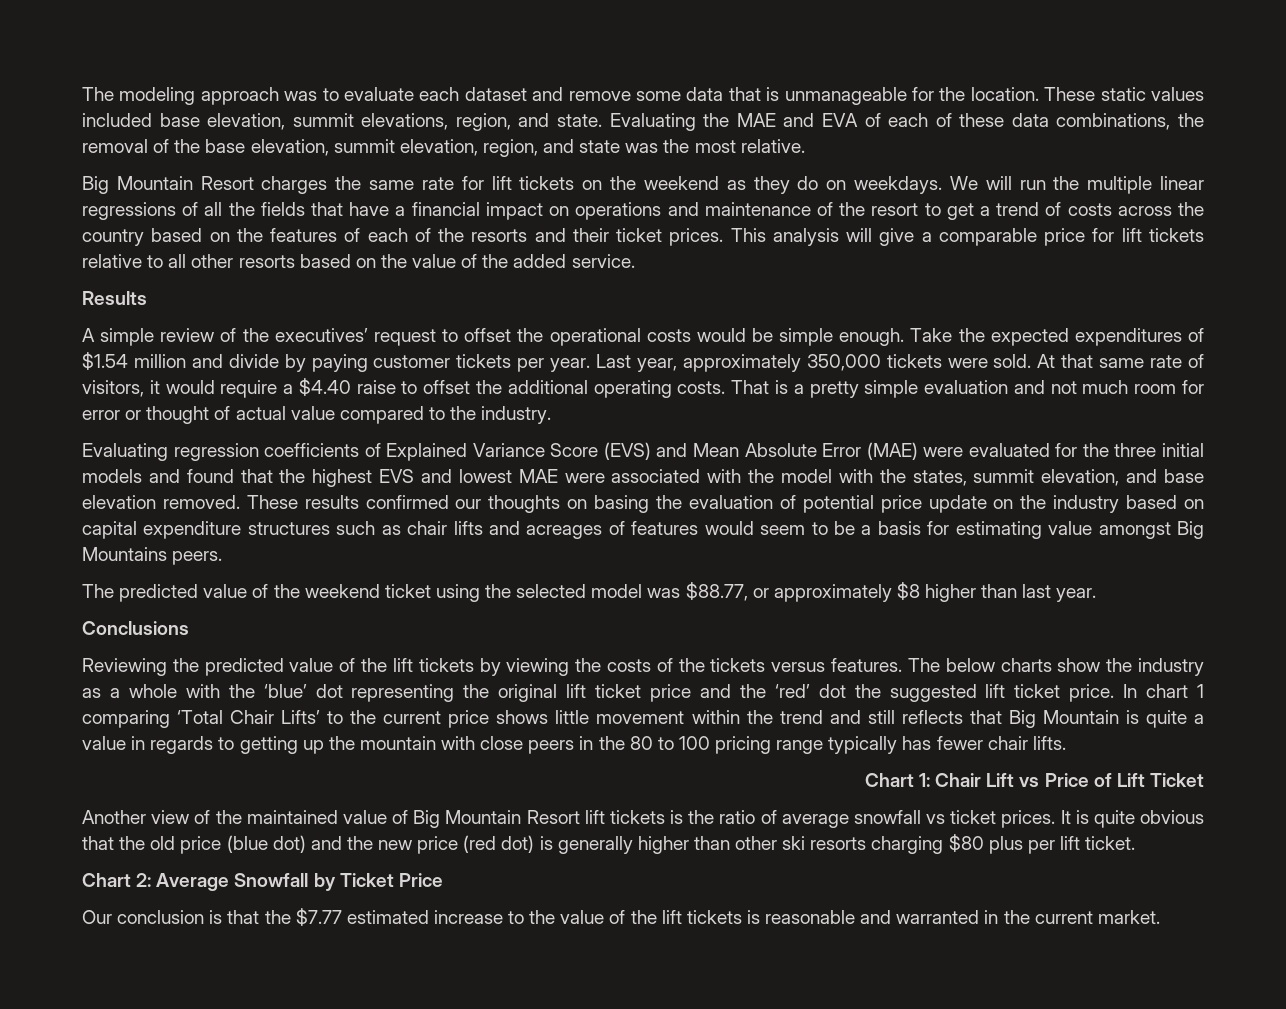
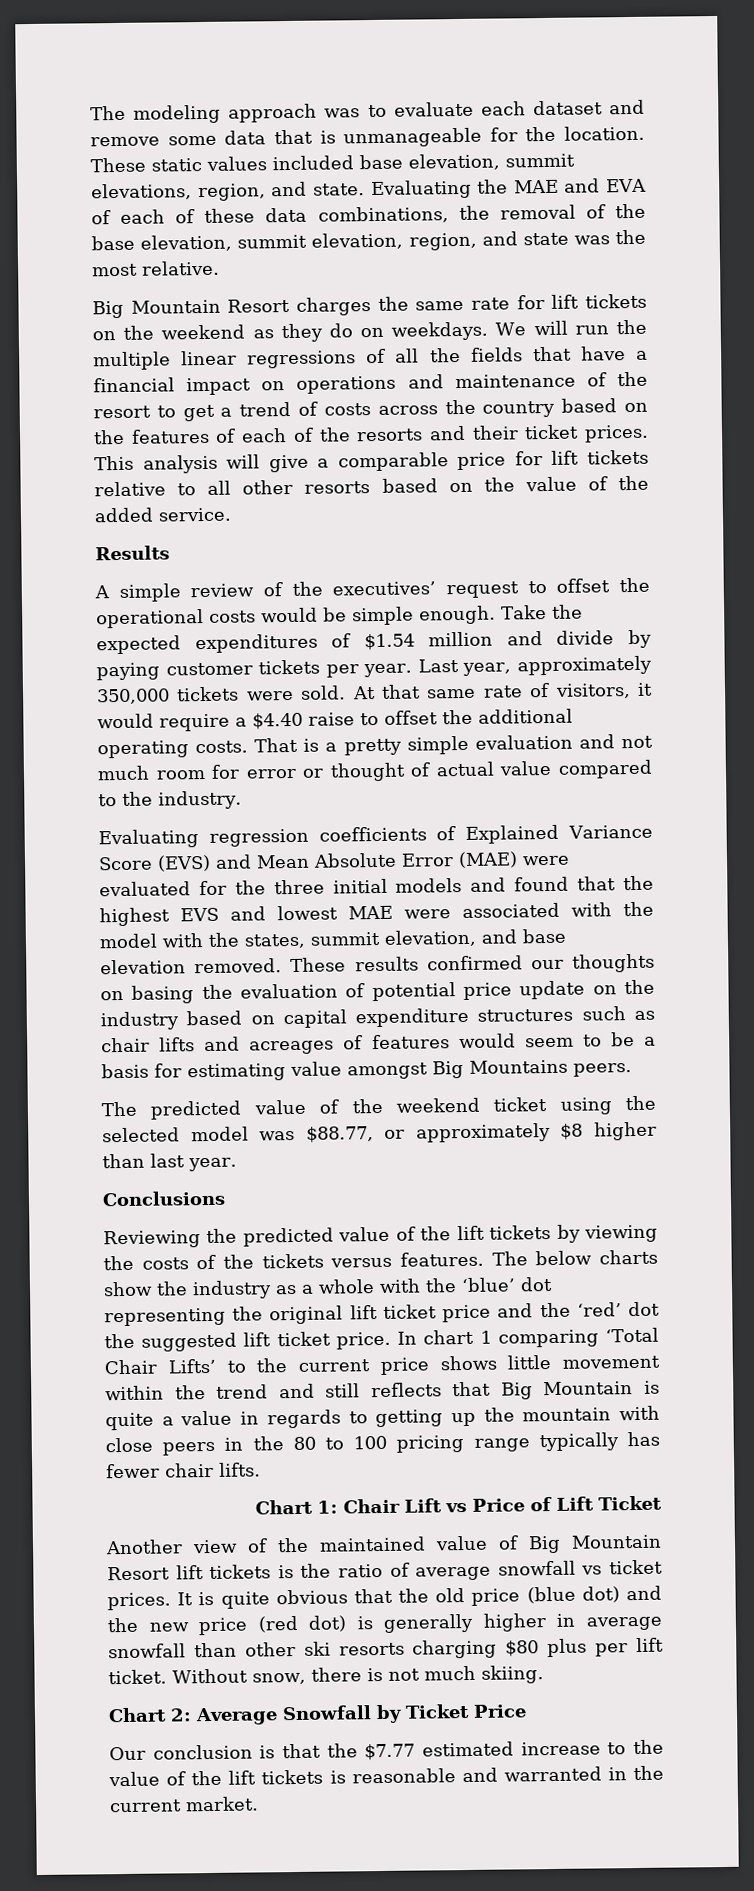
(689, 845) none -> [556,1613,663,1631] [108,1643,186,1659] in average snowfall
(1136, 843) none -> [172,1665,544,1685] Without snow, there is not much skiing.

